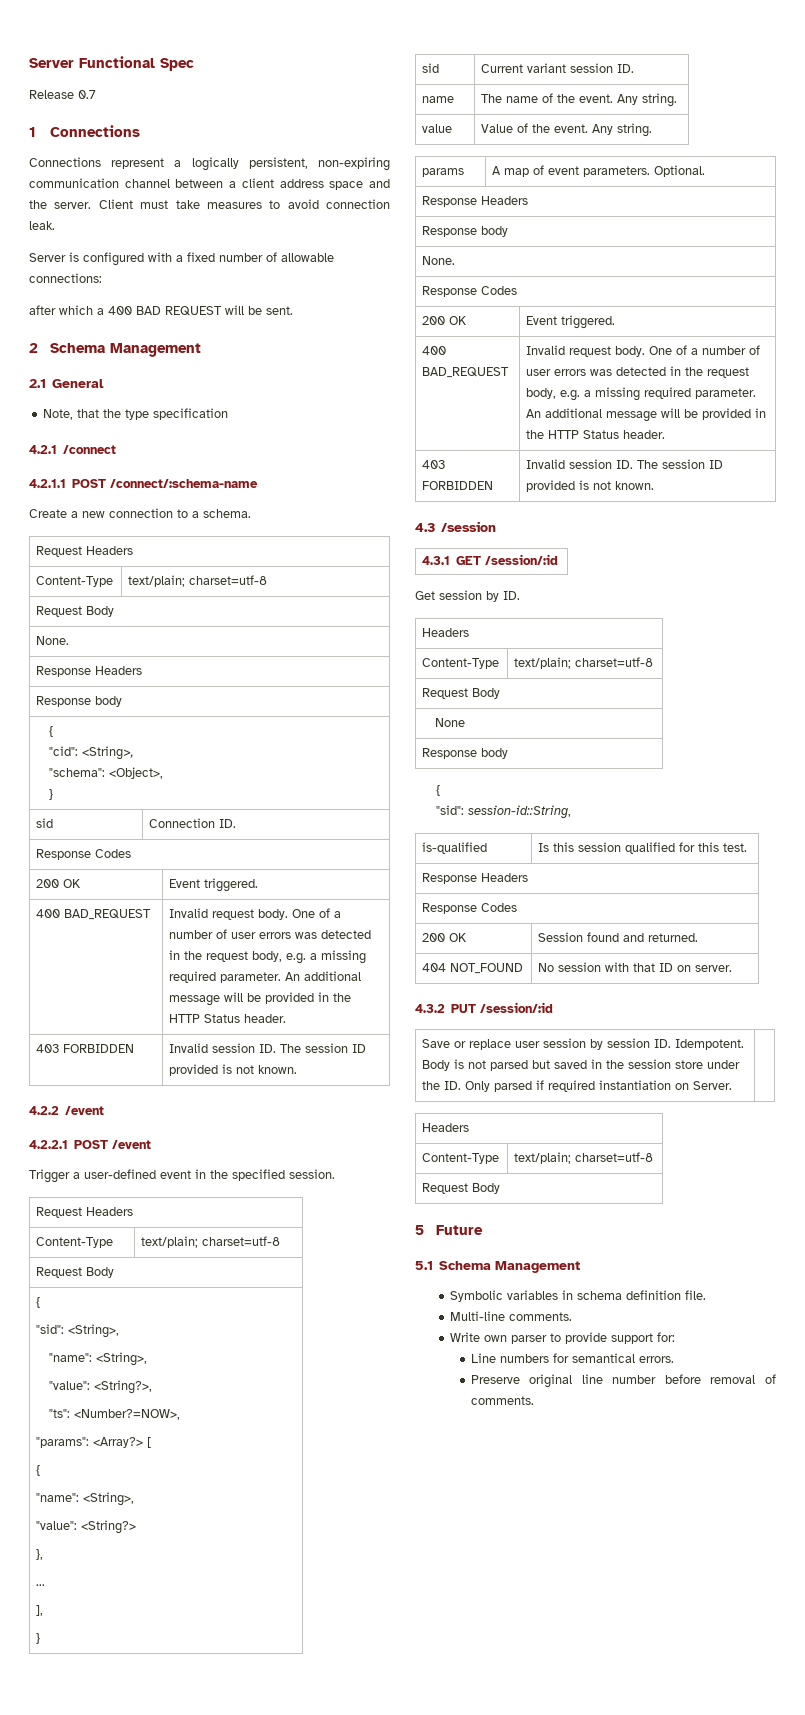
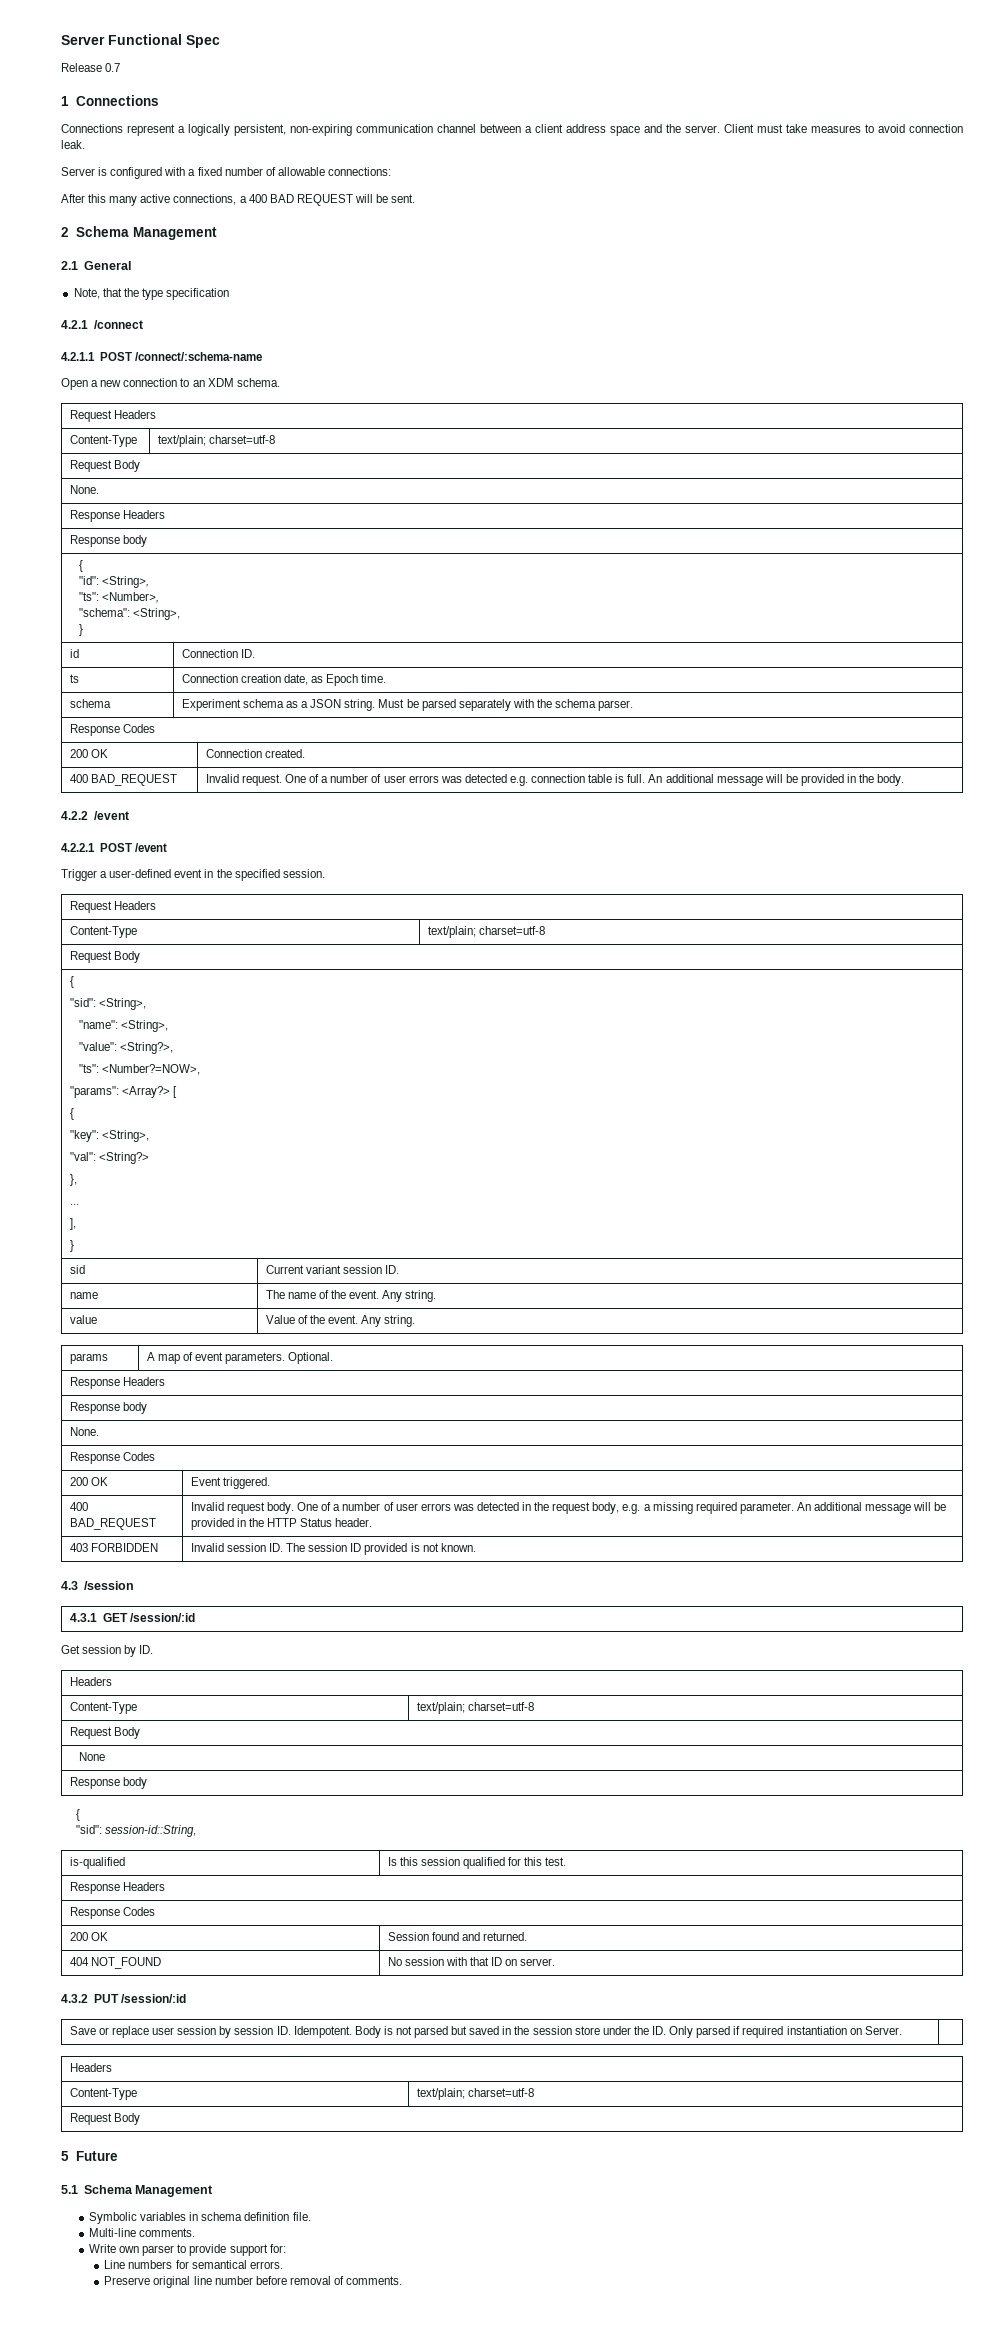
[29,305,93,315] after which -> [61,194,237,206] After this many active connections,
[29,509,67,518] Create -> [61,378,88,390] Open
[192,511,199,518] a -> [192,378,234,387] an XDM
[48,746,134,760] "cid": <String>, -> [79,576,150,588] [79,592,160,603] "id": <String>, // "ts": <Number>,
[108,767,163,779] [48,789,53,800] [36,818,54,828] <Object>, // } // sid -> [133,608,181,620] [79,624,84,636] [69,649,79,658] <String>, // } // id
[36,849,132,860] [36,879,82,888] [169,878,259,892] [36,909,152,920] [169,908,342,920] [169,929,372,939] [169,950,367,964] [169,971,362,983] [169,992,352,1006] [169,1014,287,1023] [36,1044,135,1053] [169,1043,367,1053] [169,1064,298,1076] // Response Codes // 200 OK | Event triggered. // 400 BAD_REQUEST | Invalid request body. One of a number of user errors was detected in the request body, e.g. a missing required parameter. An additional message will be provided in the HTTP Status header. // 403 FORBIDDEN | Invalid session ID. The session ID provided is not known. -> [69,674,79,683] [181,674,387,686] [69,699,111,708] [181,699,634,711] [69,724,155,736] [69,749,108,758] [205,749,305,758] [69,774,177,786] [205,774,905,786] // ts | Connection creation date, as Epoch time. // schema | Experiment schema as a JSON string. Must be parsed separately with the schema parser. // Response Codes // 200 OK | Connection created. // 400 BAD_REQUEST | Invalid request. One of a number of user errors was detected e.g. connection table is full. An additional message will be provided in the body.
[36,1492,135,1506] [36,1521,78,1530] "name": <String>, // "value": -> [69,1130,149,1142] [69,1152,96,1161] "key": <String>, // "val":

